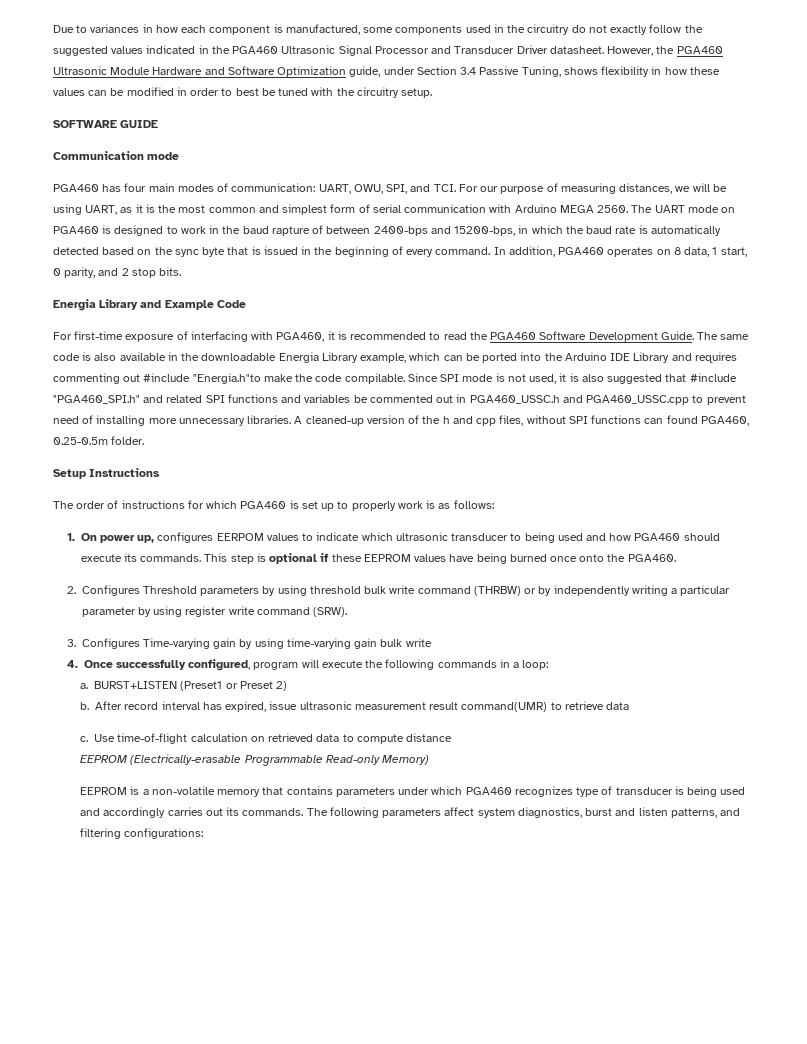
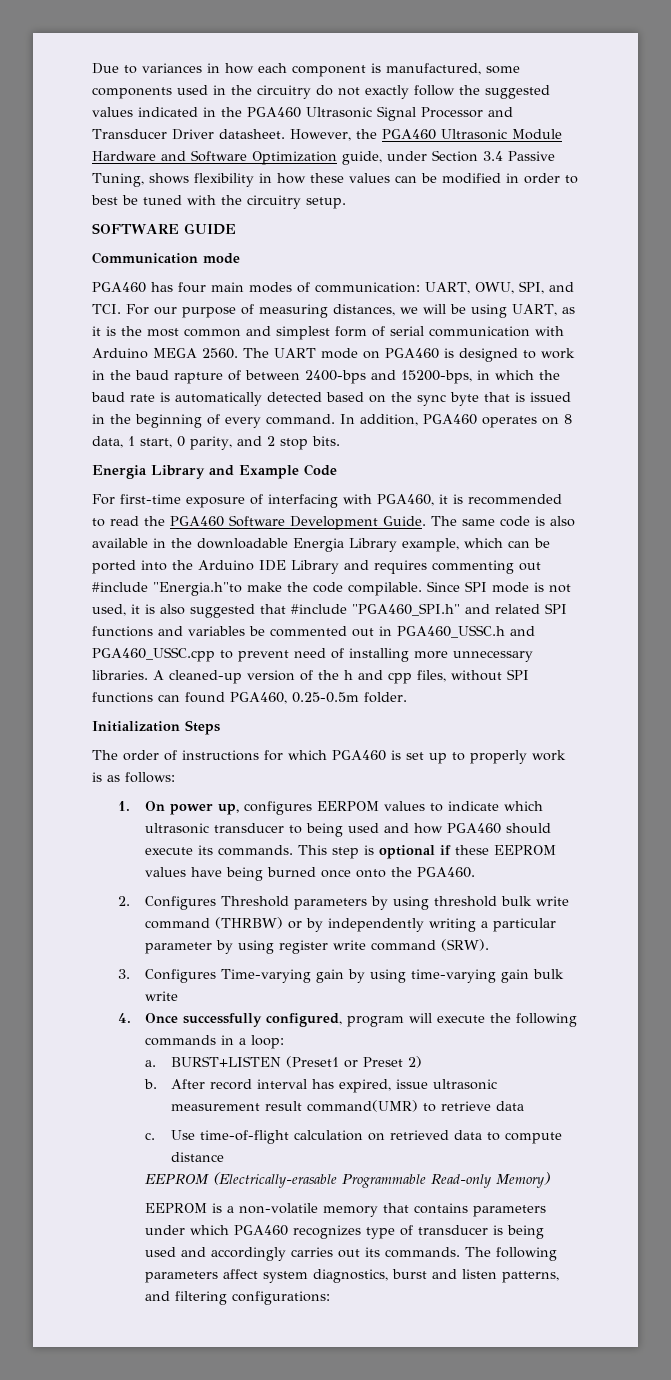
[53,468,161,479] Setup Instructions -> [92,720,220,735] Initialization Steps

